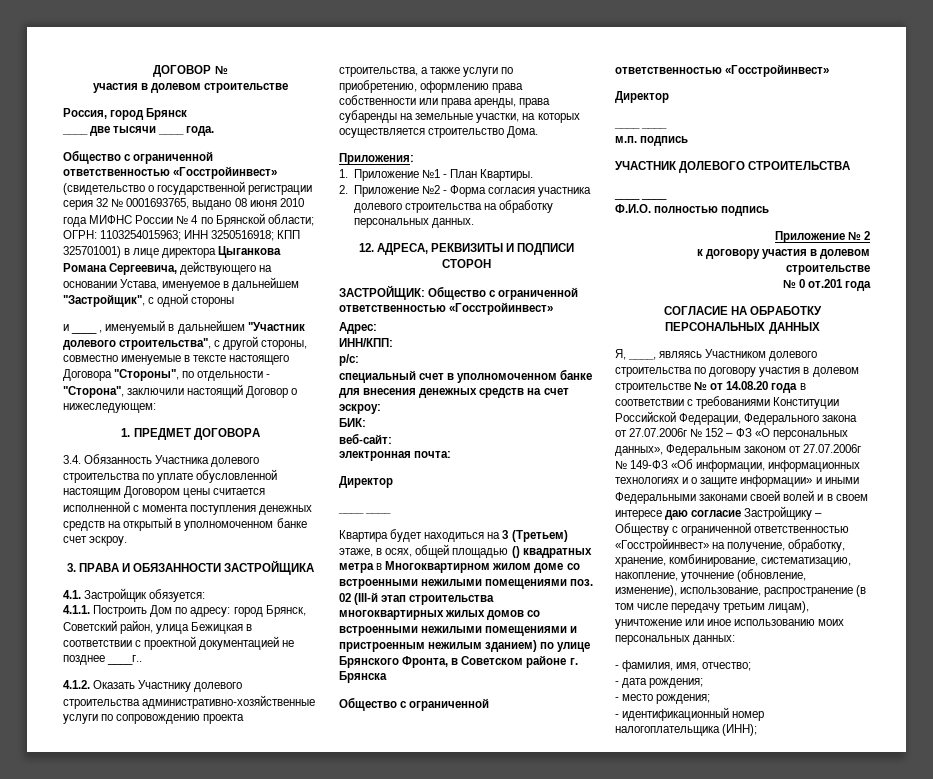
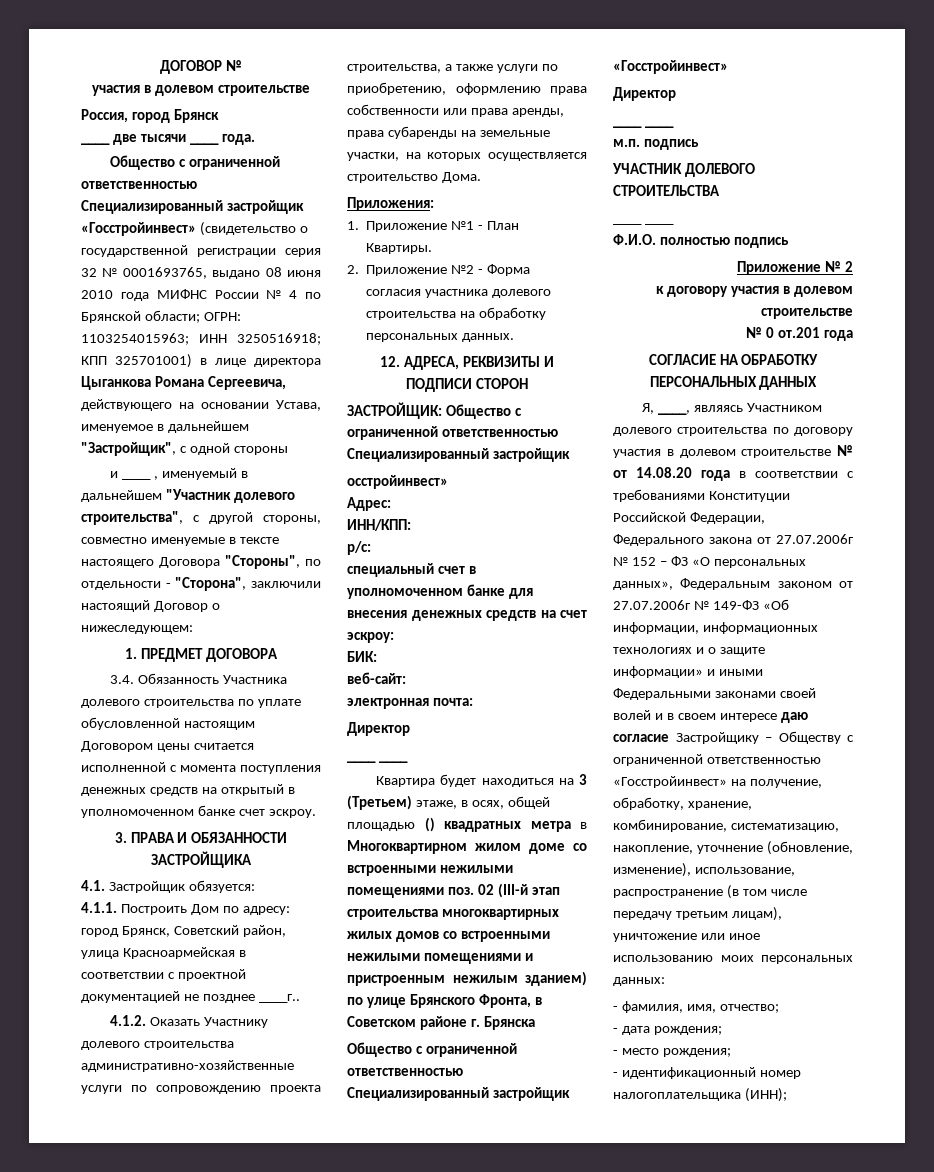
(170, 172) none -> [81,200,304,214] Специализированный застройщик
[191,622,244,634] Бежицкая -> [122,947,235,959] Красноармейская
[449,302,554,315] «Госстройинвест» -> [347,448,570,462] [347,475,448,489] Специализированный застройщик // осстройинвест»
(722, 70) none -> [347,1087,570,1101] Специализированный застройщик

